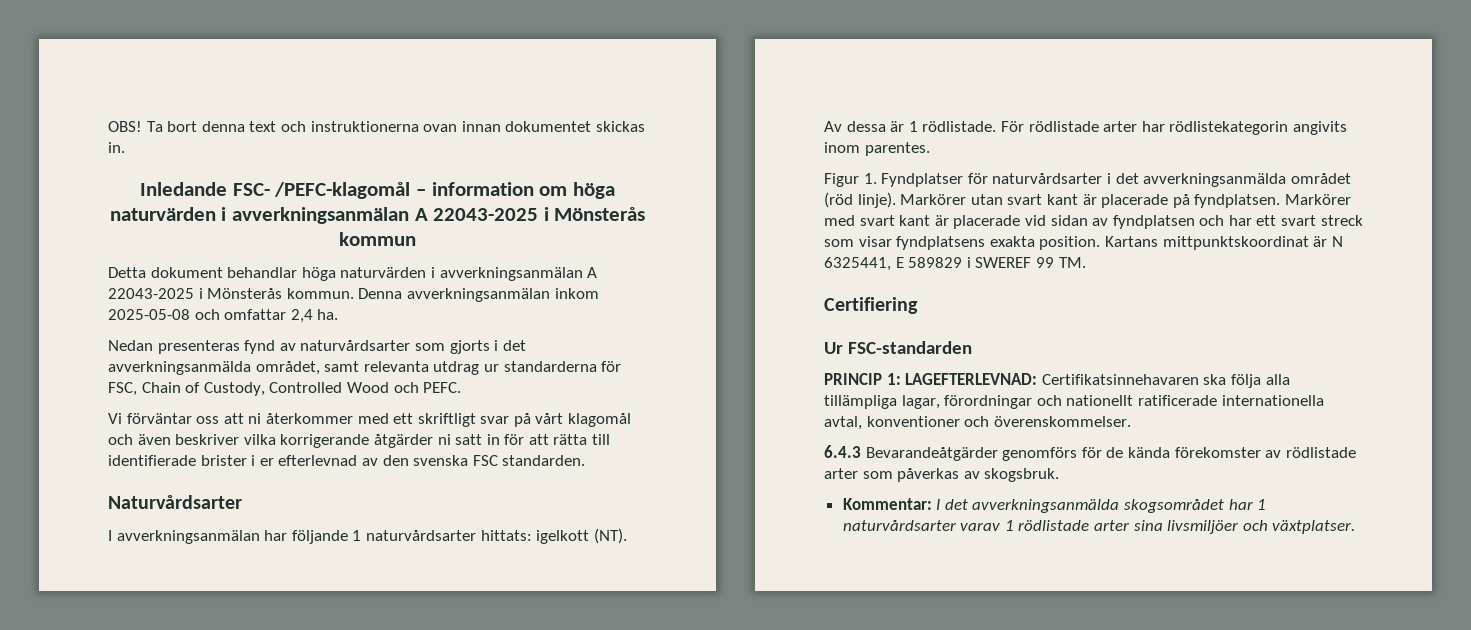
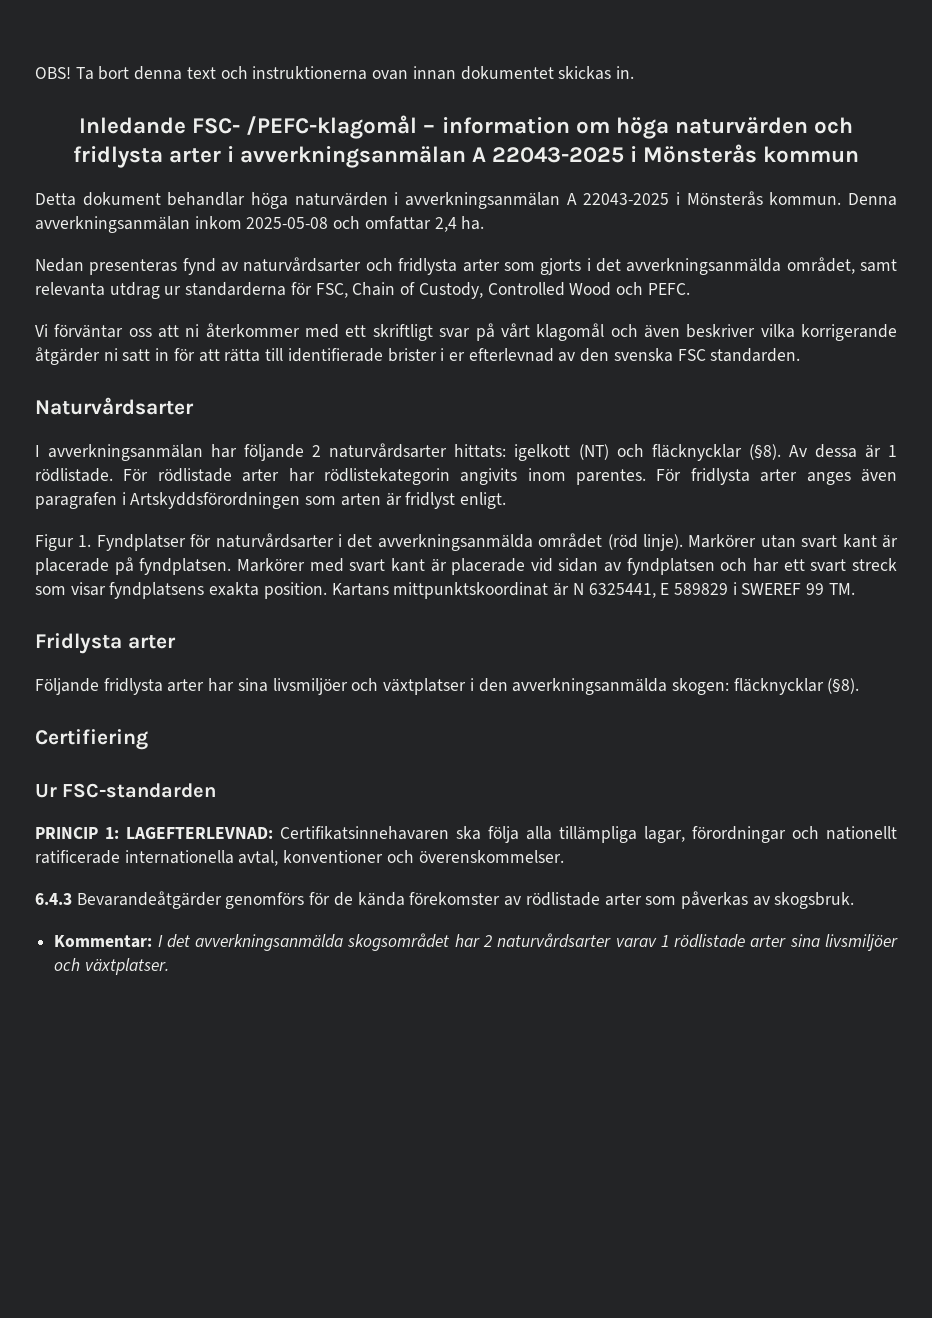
(216, 214) none -> [813,117,853,134] [72,146,221,168] och fridlysta arter
(411, 345) none -> [365,258,500,275] och fridlysta arter
[352,530,362,541] 1 -> [312,445,322,457] 2
[593,528,627,544] (NT). -> [578,444,781,461] (NT) och fläcknycklar (§8).
(930, 149) none -> [656,468,897,485] [35,492,507,509] För fridlysta arter anges även paragrafen i Artskyddsförordningen som arten är fridlyst enligt.
(1086, 262) none -> [35,633,176,654] [35,678,860,695] // Fridlysta arter // Följande fridlysta arter har sina livsmiljöer och växtplatser i den avverkningsanmälda skogen: fläcknycklar (§8).
[1257,499,1267,510] 1 -> [482,935,492,947] 2

